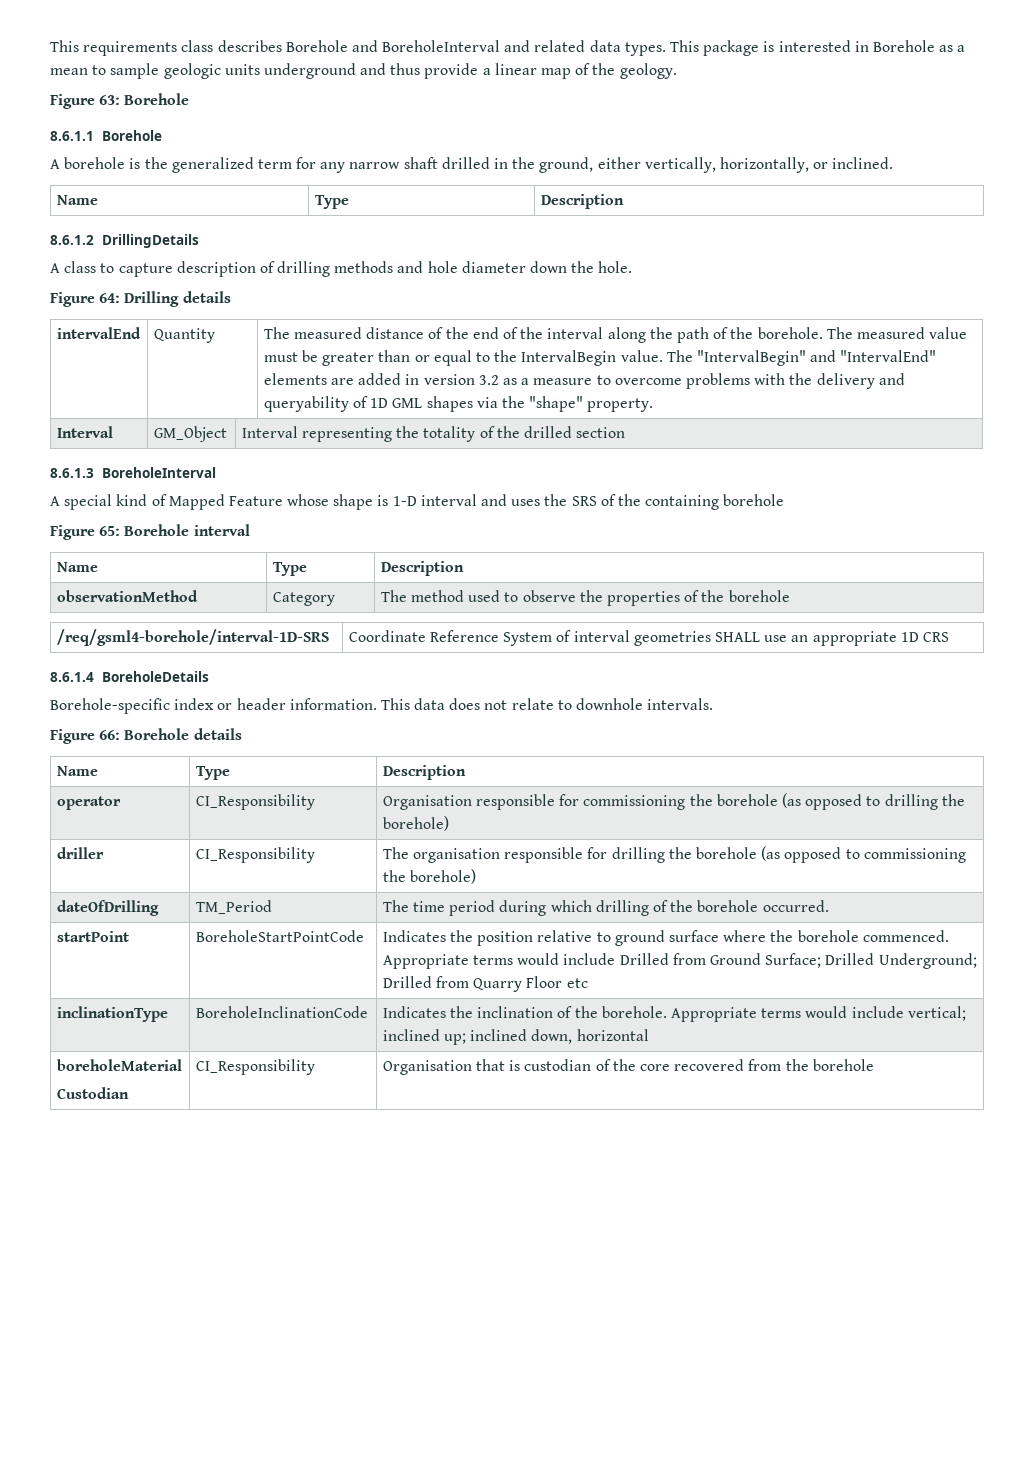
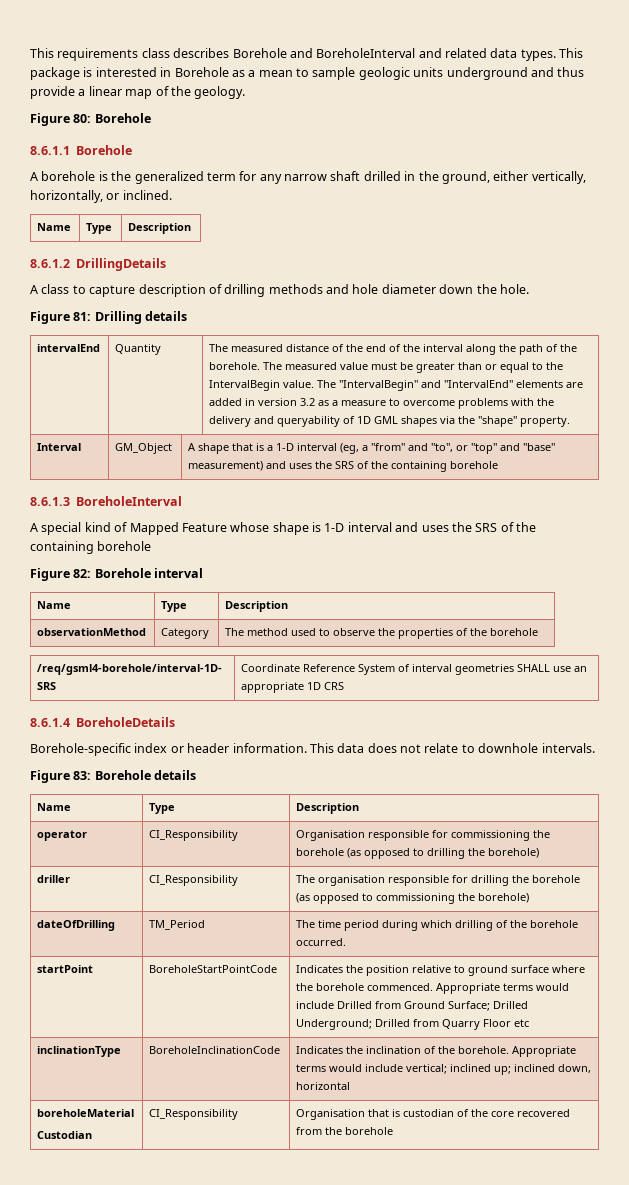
[99,95,121,105] 63: -> [73,114,92,123] 80:
[99,293,121,303] 64: -> [73,312,92,321] 81:
[241,426,626,442] Interval representing the totality of the drilled section -> [188,443,556,454] [188,461,499,472] A shape that is a 1-D interval (eg, a "from" and "to", or "top" and "base" measurement) and uses the SRS of the containing borehole
[99,526,121,536] 65: -> [73,569,92,578] 82:
[99,730,121,740] 66: -> [73,771,92,780] 83:

